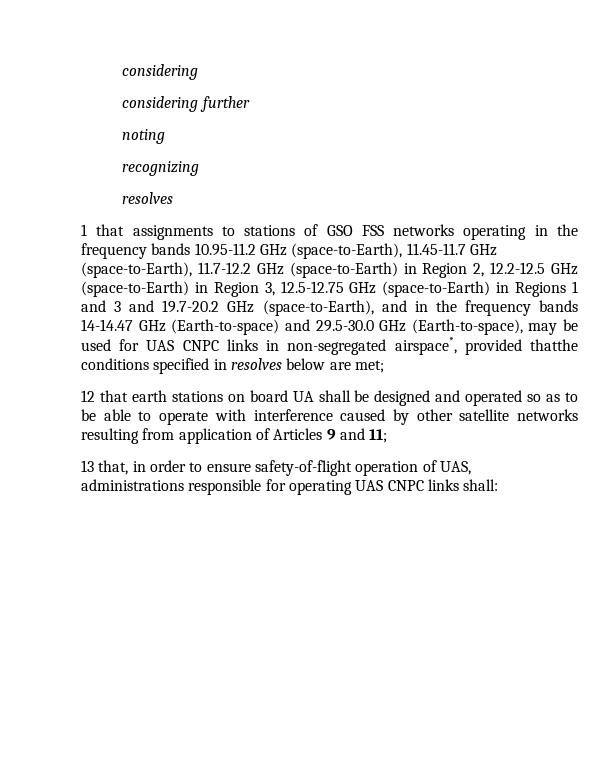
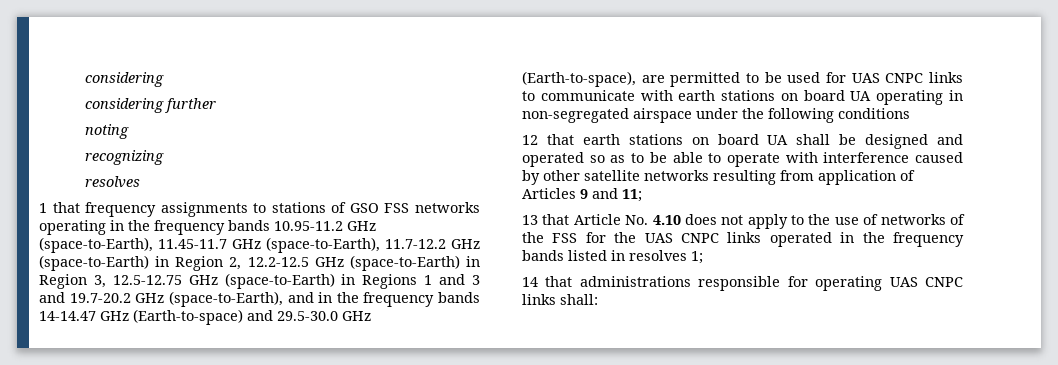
(125, 230) none -> [85,202,157,217] frequency
[528,323,558,335] may -> [641,72,759,87] are permitted to
[266,337,578,355] [81,358,384,374] in non-segregated airspace*, provided thatthe conditions specified in resolves below are met; -> [522,90,963,105] [522,108,910,123] to communicate with earth stations on board UA operating in non-segregated airspace under the following conditions
[98,460,471,476] that, in order to ensure safety-of-flight operation of UAS, -> [542,214,965,229] [522,232,964,247] [522,250,703,264] [522,276,573,287] that Article No. 4.10 does not apply to the use of networks of the FSS for the UAS CNPC links operated in the frequency bands listed in resolves 1; // 14 that

